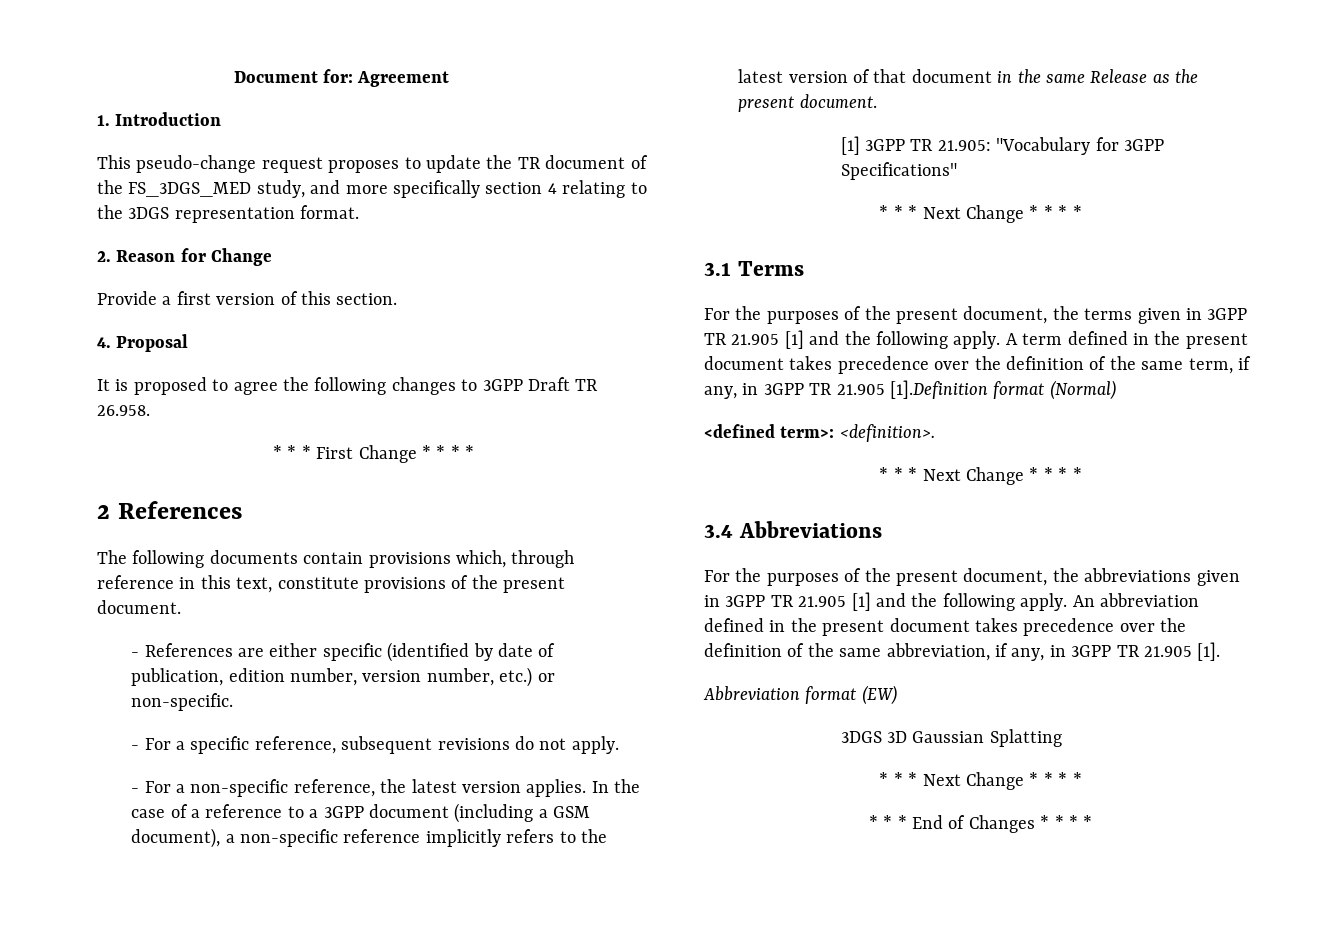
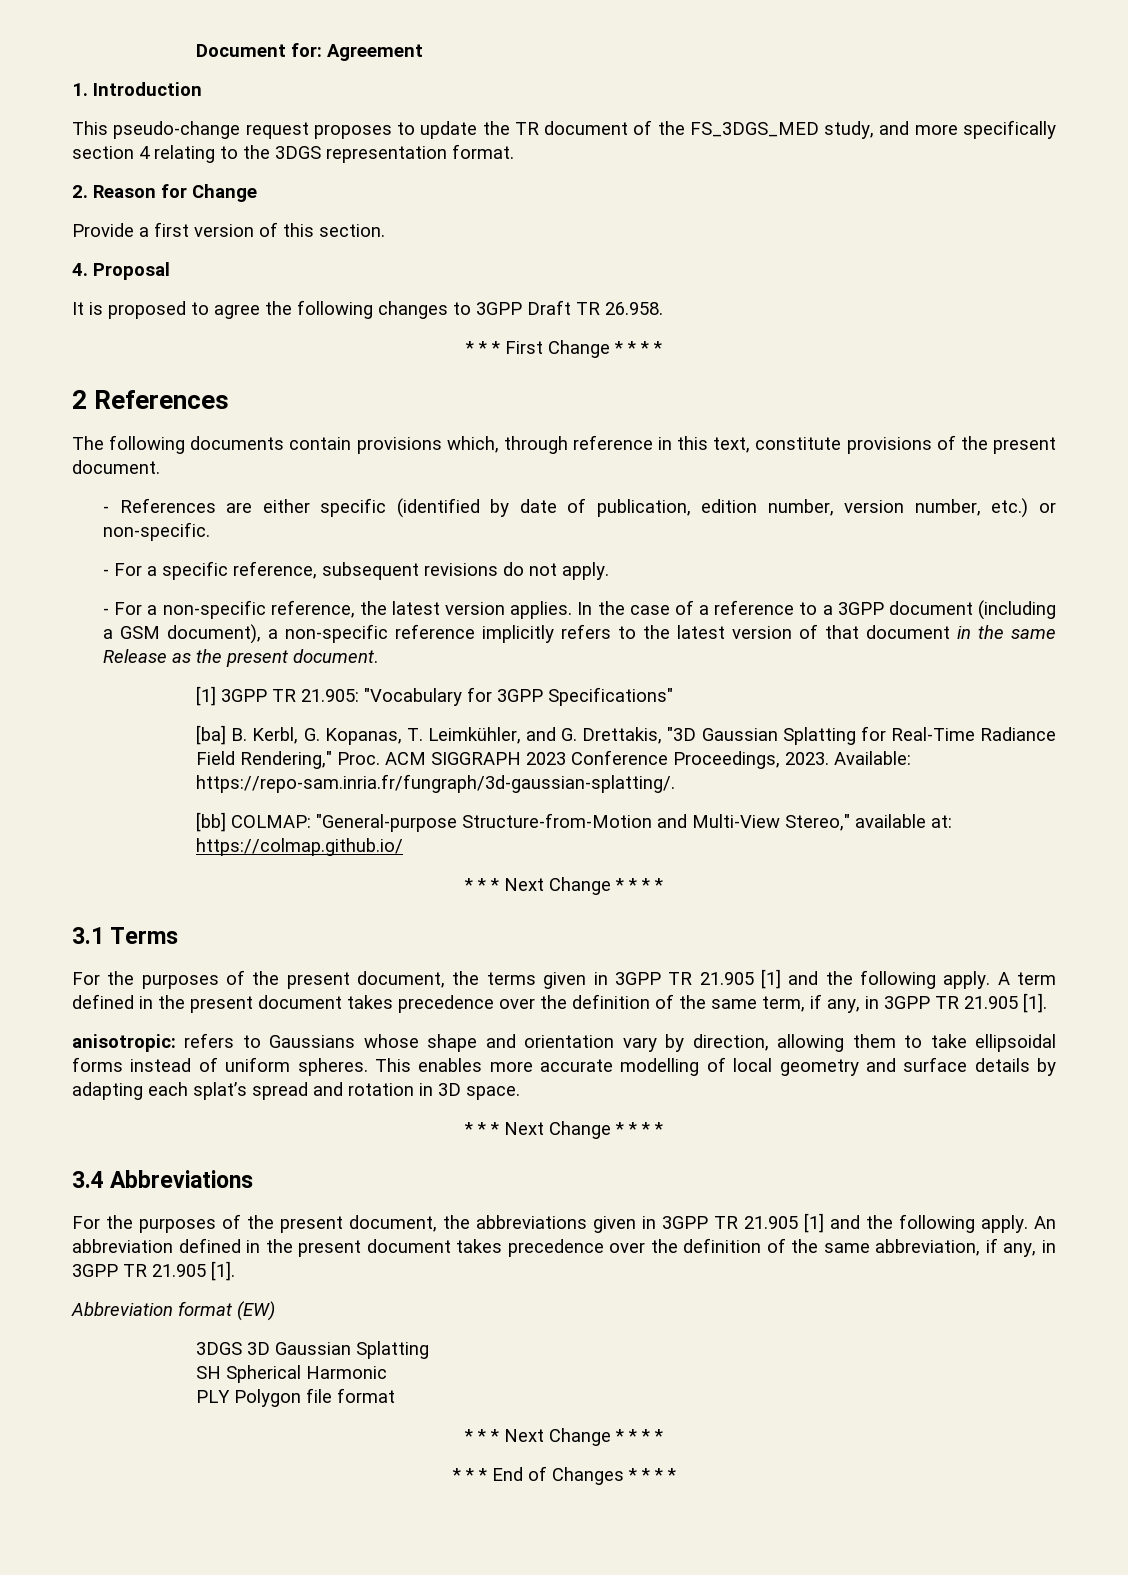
(957, 171) none -> [196,725,1056,745] [196,750,912,769] [196,774,676,793] [196,812,953,832] [196,838,404,856] // [ba] B. Kerbl, G. Kopanas, T. Leimkühler, and G. Drettakis, "3D Gaussian Splatting for Real-Time Radiance Field Rendering," Proc. ACM SIGGRAPH 2023 Conference Proceedings, 2023. Available: https://repo-sam.inria.fr/fungraph/3d-gaussian-splatting/. // [bb] COLMAP: "General-purpose Structure-from-Motion and Multi-View Stereo," available at: https://colmap.github.io/
[890,380,1116,400] [704,424,935,442] [1].Definition format (Normal) // <defined term>: <definition>. -> [1023,993,1047,1013] [72,1033,1056,1052] [72,1057,1056,1076] [72,1082,520,1100] [1]. // anisotropic: refers to Gaussians whose shape and orientation vary by direction, allowing them to take ellipsoidal forms instead of uniform spheres. This enables more accurate modelling of local geometry and surface details by adapting each splat’s spread and rotation in 3D space.
(1062, 738) none -> [196,1365,388,1383] [196,1388,396,1407] // SH Spherical Harmonic // PLY Polygon file format

